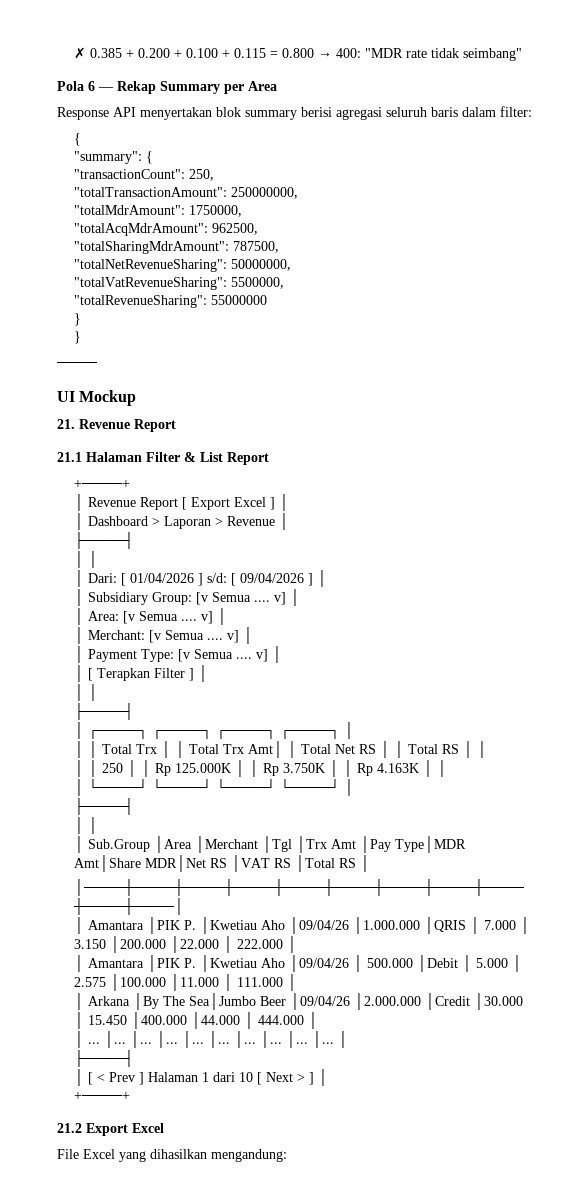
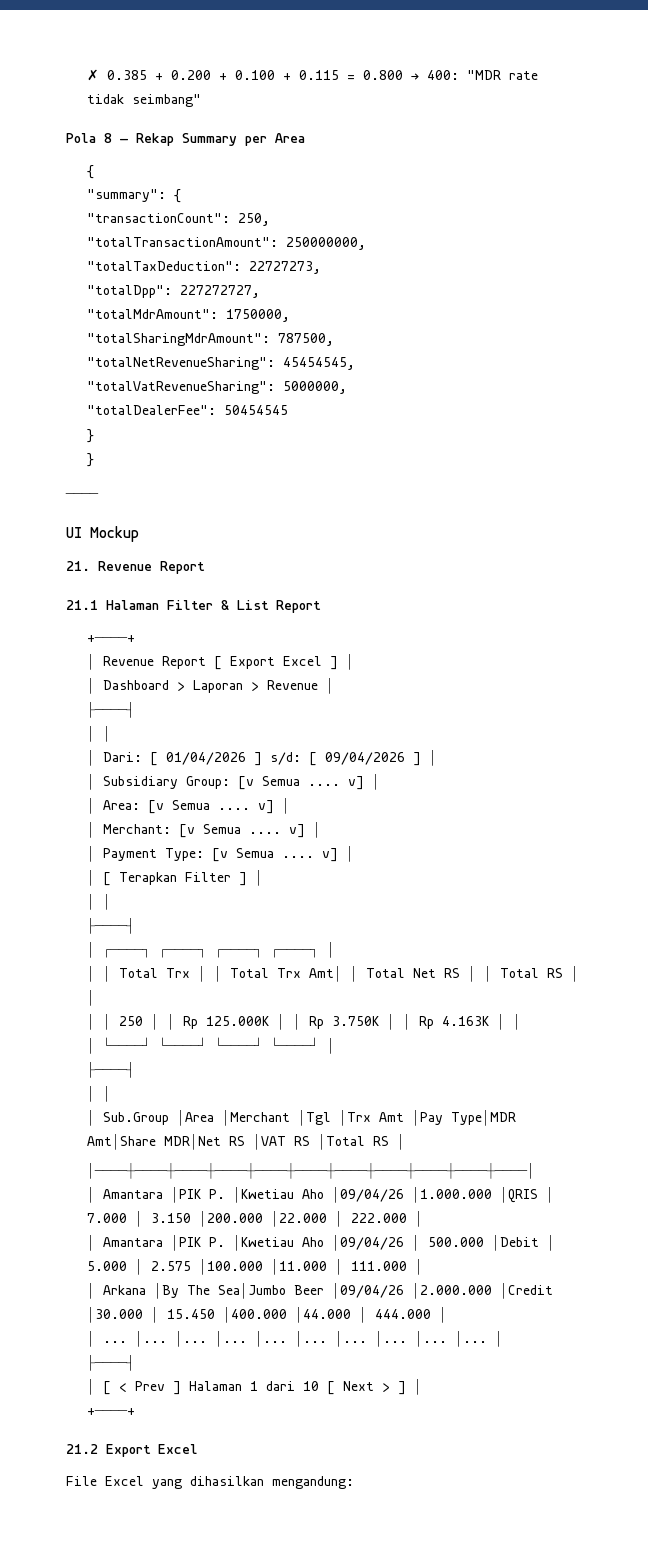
[88,81,95,91] 6 -> [104,133,112,143] 8
[57,106,532,120] // Response API menyertakan blok summary berisi agregasi seluruh baris dalam filter: -> (305, 138) none
(298, 193) none -> [87,261,322,274] [87,285,261,298] // "totalTaxDeduction": 22727273, // "totalDpp": 227272727,
[73,223,258,236] // "totalAcqMdrAmount": 962500, -> (291, 315) none
[230,259,291,271] 50000000, -> [283,357,356,370] 45454545,
[230,277,284,289] [73,295,267,308] 5500000, // "totalRevenueSharing": 55000000 -> [283,381,348,394] [87,405,289,415] 5000000, // "totalDealerFee": 50454545

